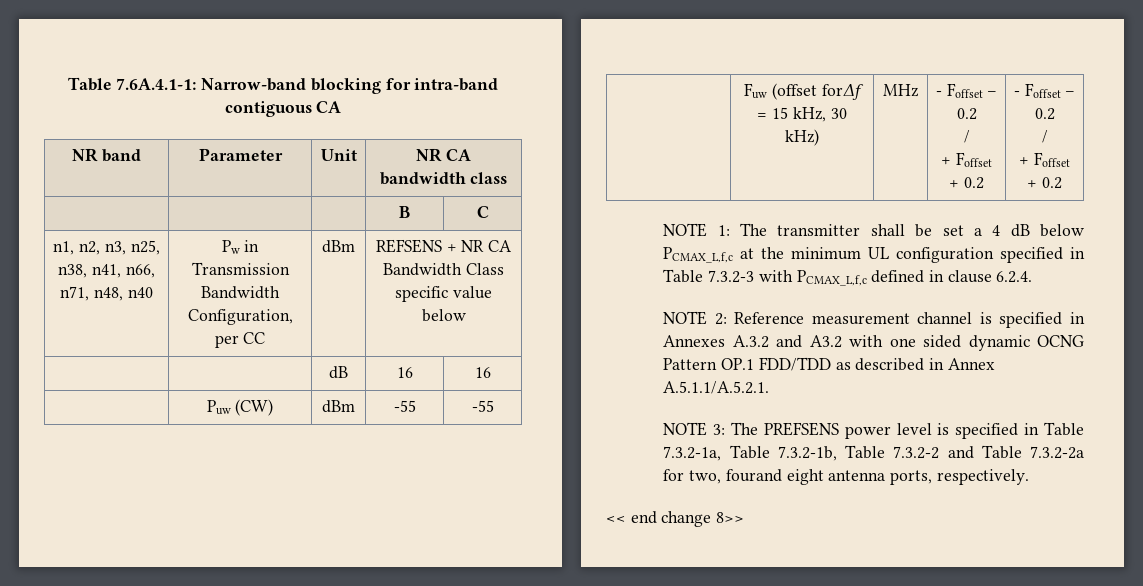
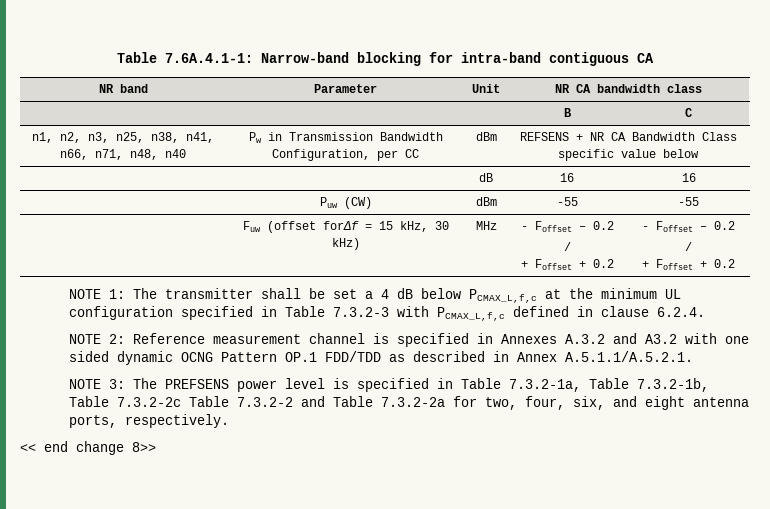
(886, 452) none -> [116,396,229,407] 7.3.2-2c Table
[725,469,782,482] fourand -> [524,396,637,410] four, six, and

